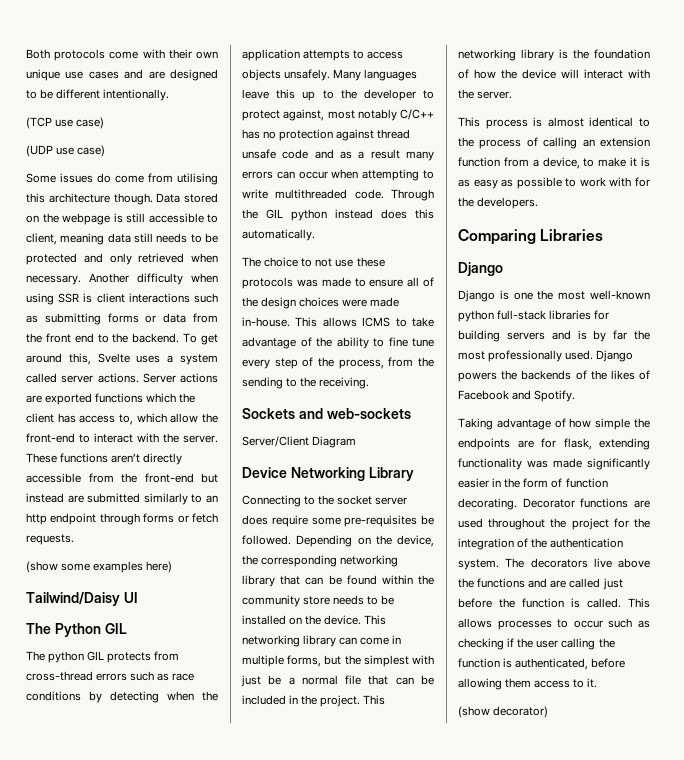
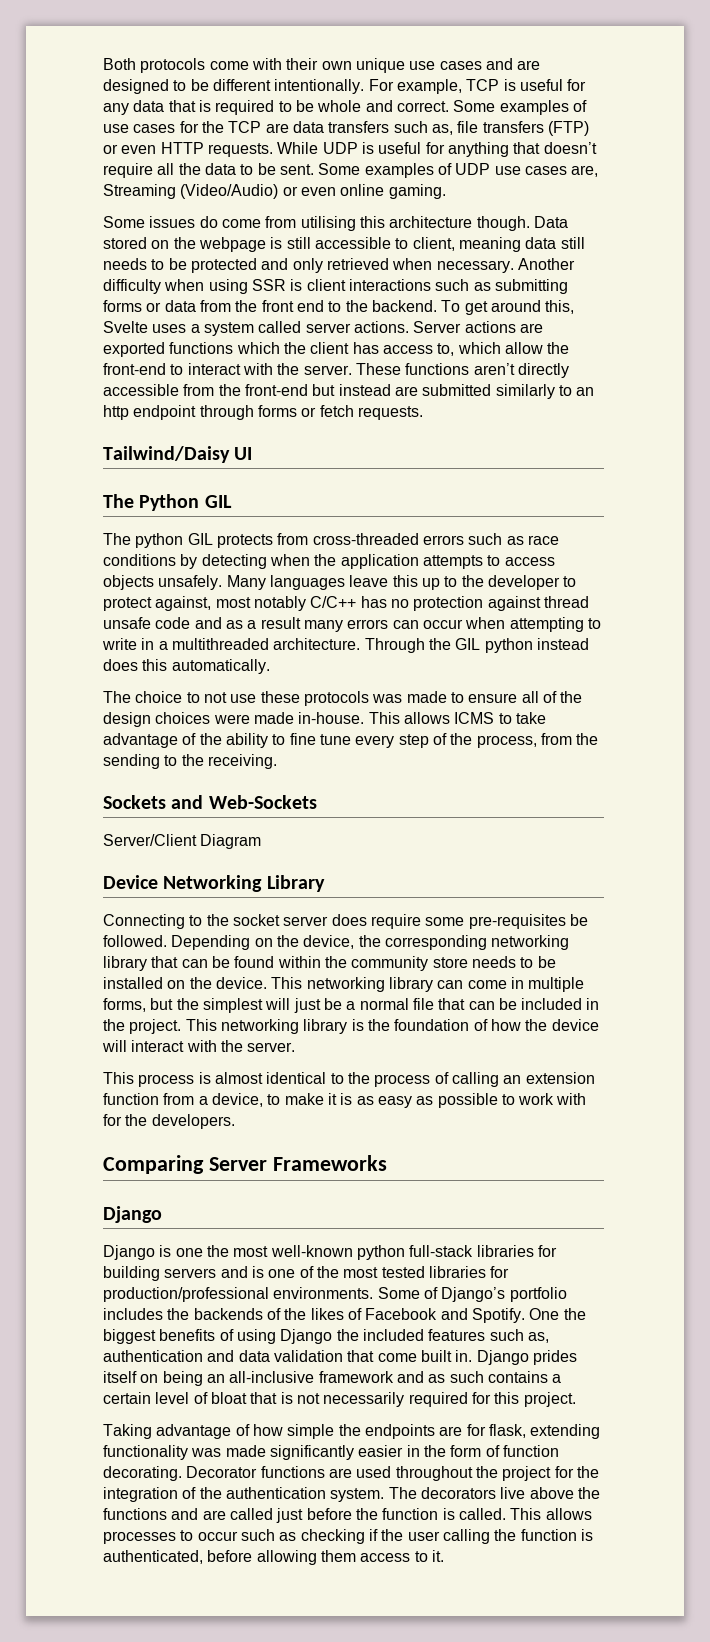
[26,117,105,129] [26,145,106,157] // (TCP use case) // (UDP use case) -> [368,79,587,94] [103,100,587,115] [103,121,589,136] [103,142,597,157] [103,163,599,178] [103,184,446,199] For example, TCP is useful for any data that is required to be whole and correct. Some examples of use cases for the TCP are data transfers such as, file transfers (FTP) or even HTTP requests. While UDP is useful for anything that doesn’t require all the data to be sent. Some examples of UDP use cases are, Streaming (Video/Audio) or even online gaming.
[26,561,173,573] // (show some examples here) -> (423, 413) none
[26,671,93,681] cross-thread -> [312,533,419,545] cross-threaded
[275,189,384,199] multithreaded code. -> [141,638,361,650] in a multithreaded architecture.
[326,408,411,419] web-sockets -> [208,795,317,809] Web-Sockets
[412,655,434,665] with -> [265,998,291,1010] will
[540,229,604,241] Libraries -> [208,1155,387,1171] Server Frameworks
[593,330,650,342] [458,350,634,362] [458,372,497,382] by far the most professionally used. Django powers -> [268,1266,510,1278] [103,1287,567,1302] [103,1308,163,1320] one of the most tested libraries for production/professional environments. Some of Django’s portfolio includes
(576, 396) none -> [529,1308,586,1320] [103,1329,549,1344] [103,1350,577,1365] [103,1371,562,1386] [103,1392,576,1407] One the biggest benefits of using Django the included features such as, authentication and data validation that come built in. Django prides itself on being an all-inclusive framework and as such contains a certain level of bloat that is not necessarily required for this project.
[458,706,549,718] // (show decorator) -> (444, 1556) none

